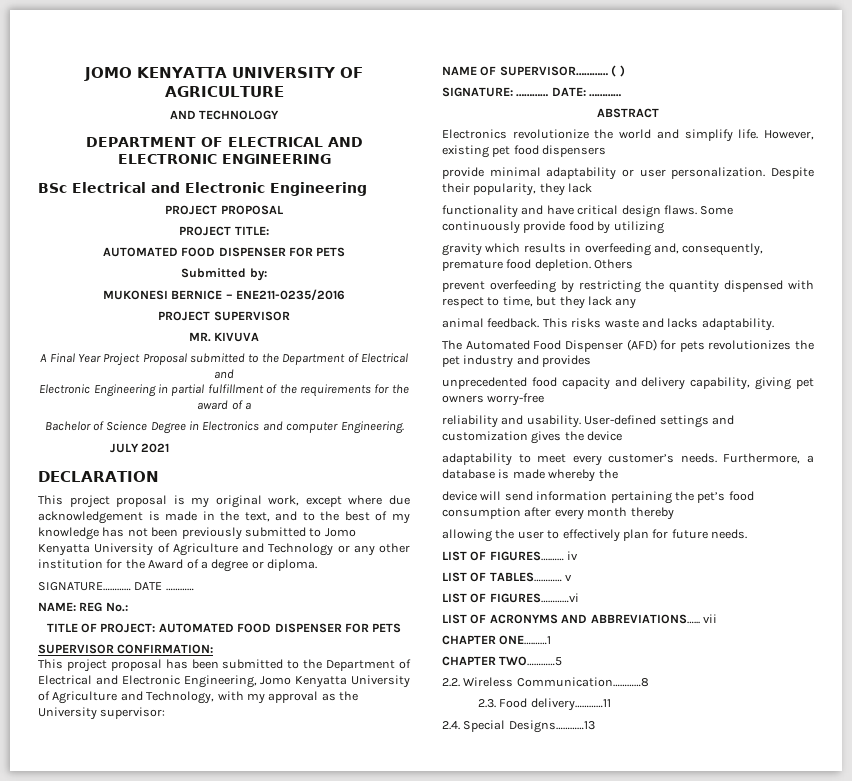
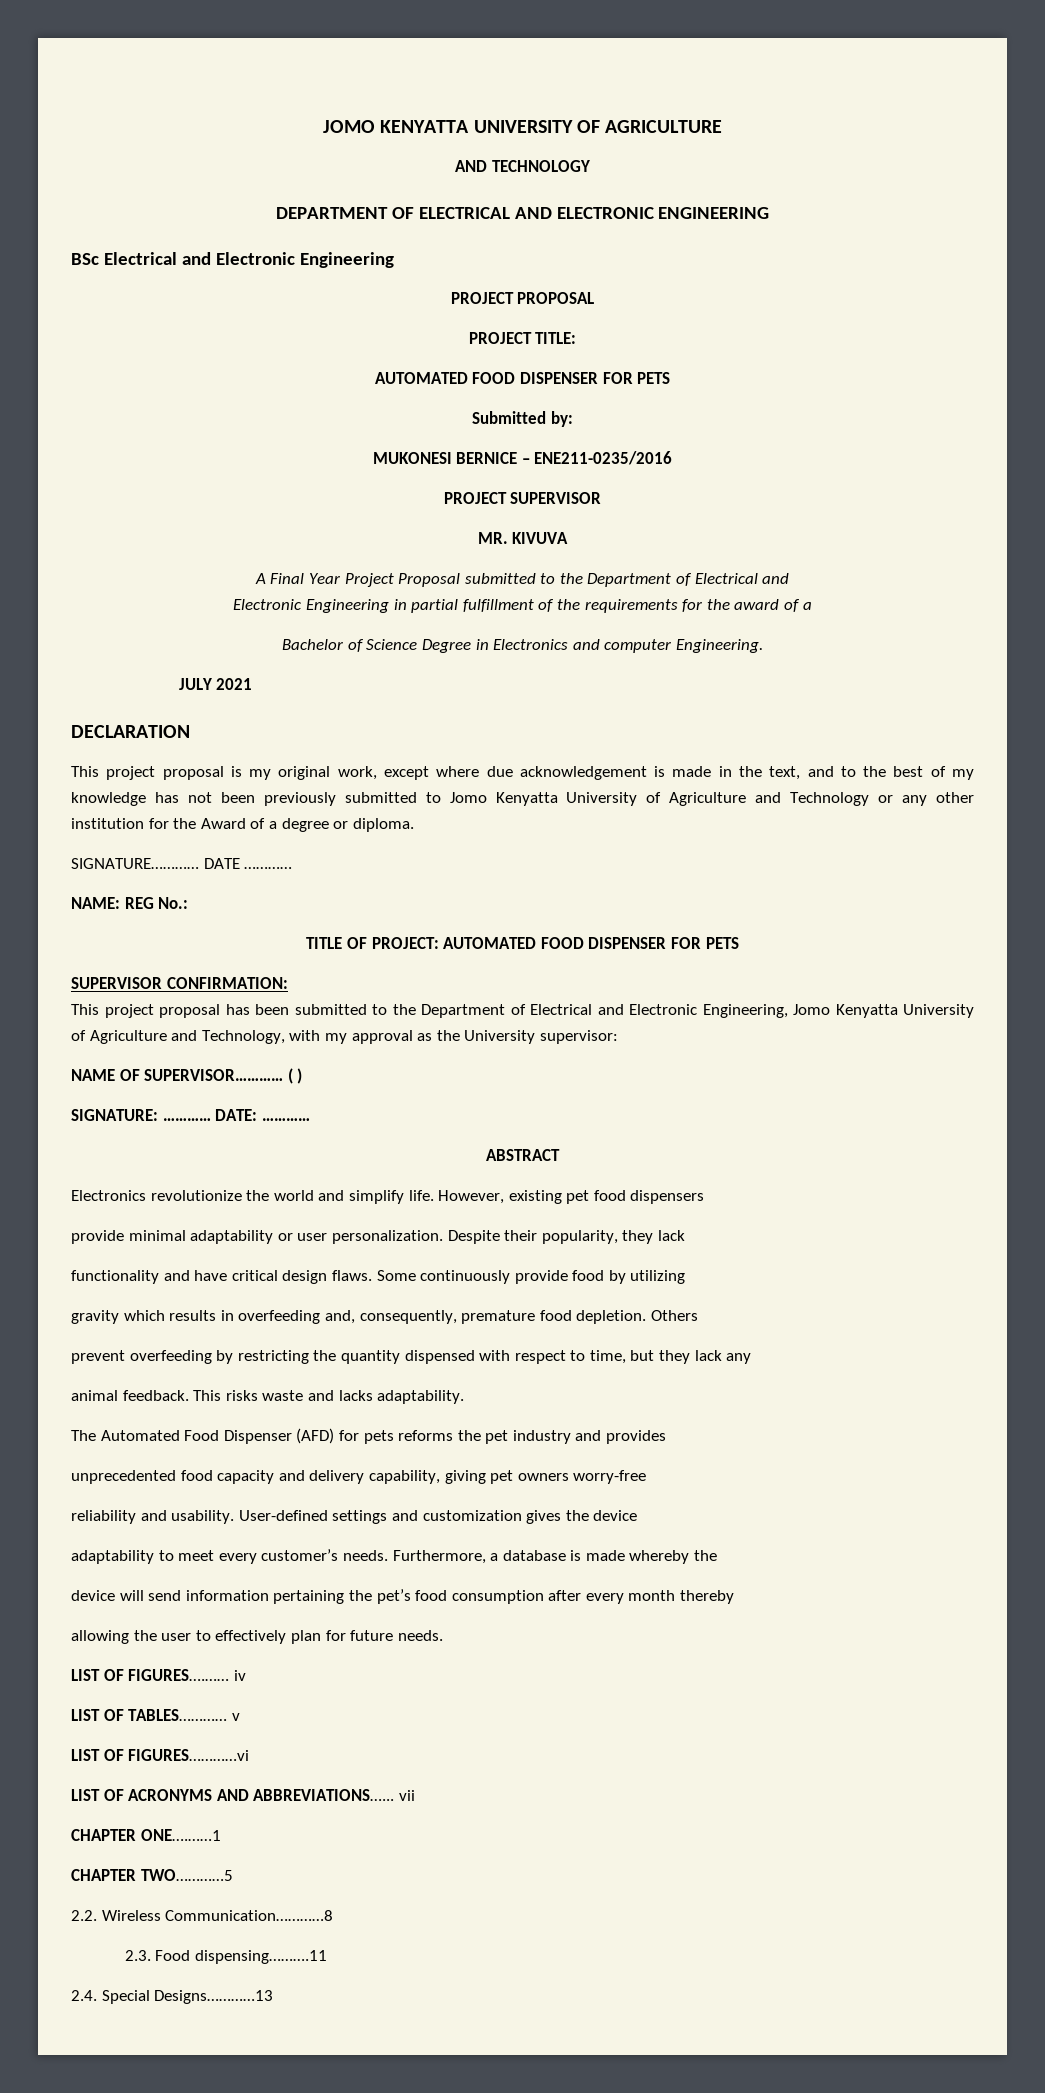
[708,340,792,350] revolutionizes -> [398,1430,454,1441] reforms
[530,698,611,711] delivery…………11 -> [194,1950,327,1964] dispensing……….11

